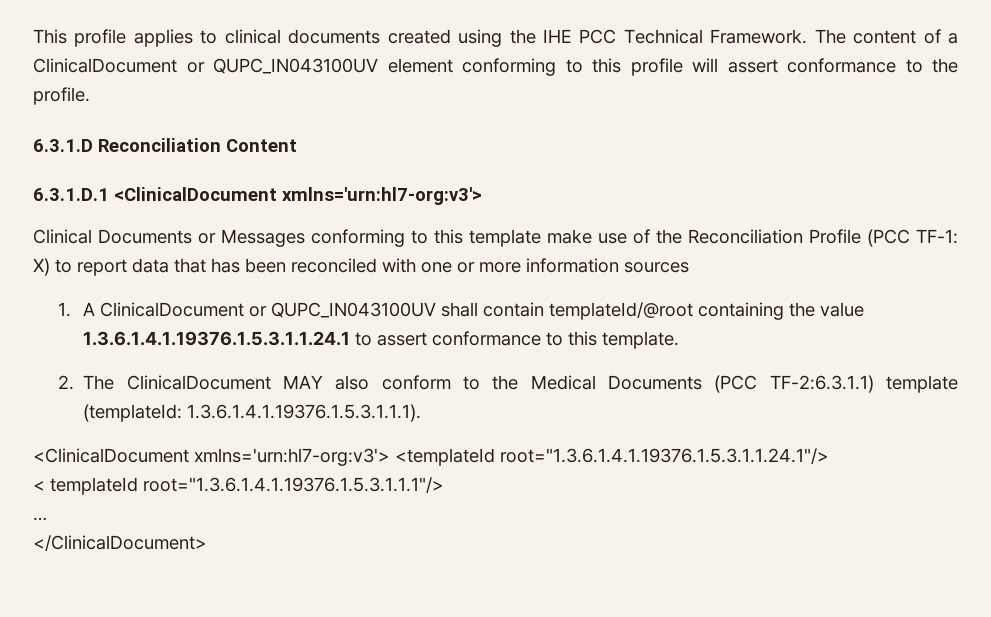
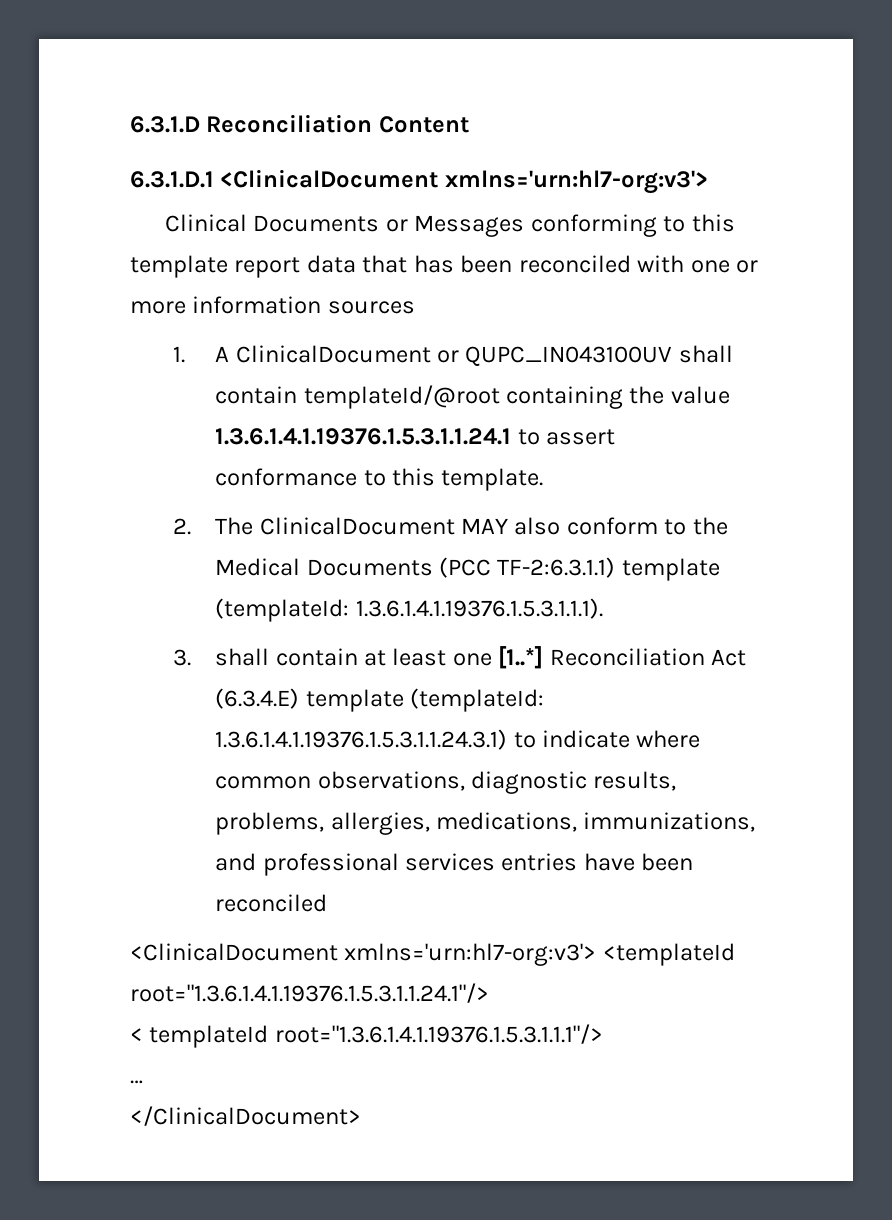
[33,29,958,47] [33,58,958,76] [33,87,90,105] This profile applies to clinical documents created using the IHE PCC Technical Framework. The content of a ClinicalDocument or QUPC_IN043100UV element conforming to this profile will assert conformance to the profile. // -> (130, 124) none
[547,229,958,247] [33,258,72,276] make use of the Reconciliation Profile (PCC TF-1: X) to -> (228, 266) none
(422, 413) none -> [172,646,747,669] [215,688,545,712] [215,729,701,750] [215,771,677,794] [215,812,756,835] [215,853,694,876] [215,894,328,912] // 3. shall contain at least one [1..*] Reconciliation Act (6.3.4.E) template (templateId: 1.3.6.1.4.1.19376.1.5.3.1.1.24.3.1) to indicate where common observations, diagnostic results, problems, allergies, medications, immunizations, and professional services entries have been reconciled

